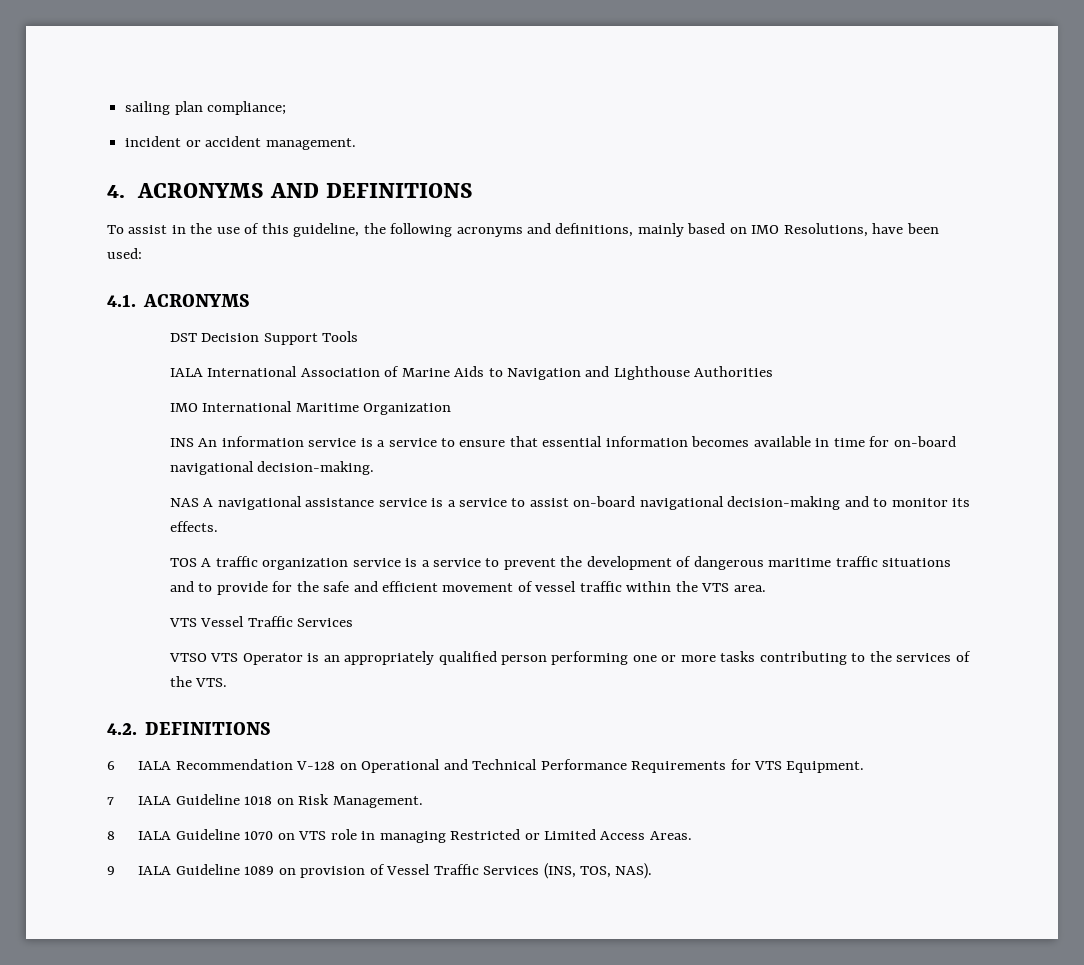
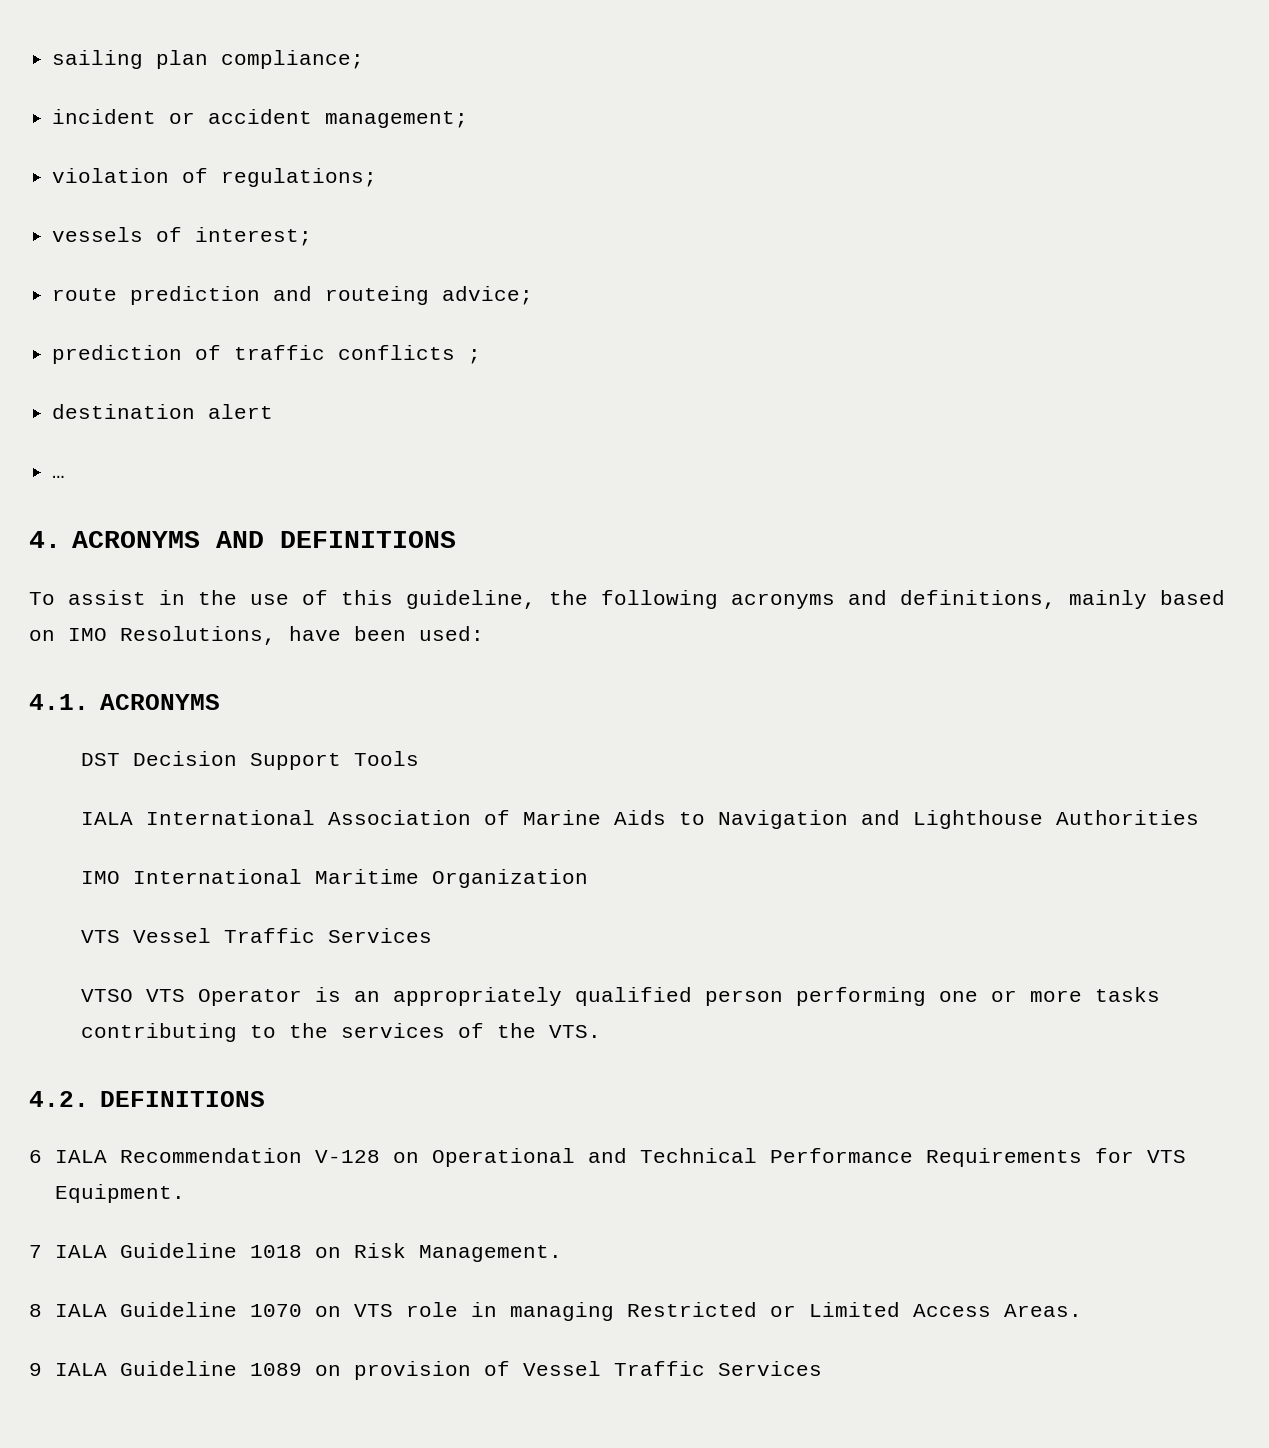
[265,138,356,150] management. -> [325,111,469,128] [52,168,378,187] [52,227,313,246] [52,286,534,305] [52,345,482,364] [52,404,274,419] [52,475,66,478] management; // violation of regulations; // vessels of interest; // route prediction and routeing advice; // prediction of traffic conflicts ; // destination alert // …
[169,436,956,447] [169,461,375,475] [169,496,971,510] [169,521,218,532] [169,556,952,570] [169,581,766,595] // INS An information service is a service to ensure that essential information becomes available in time for on-board navigational decision-making. // NAS A navigational assistance service is a service to assist on-board navigational decision-making and to monitor its effects. // TOS A traffic organization service is a service to prevent the development of dangerous maritime traffic situations and to provide for the safe and efficient movement of vessel traffic within the VTS area. -> (589, 878) none
[543,863,653,879] (INS, TOS, NAS). -> (823, 1368) none

